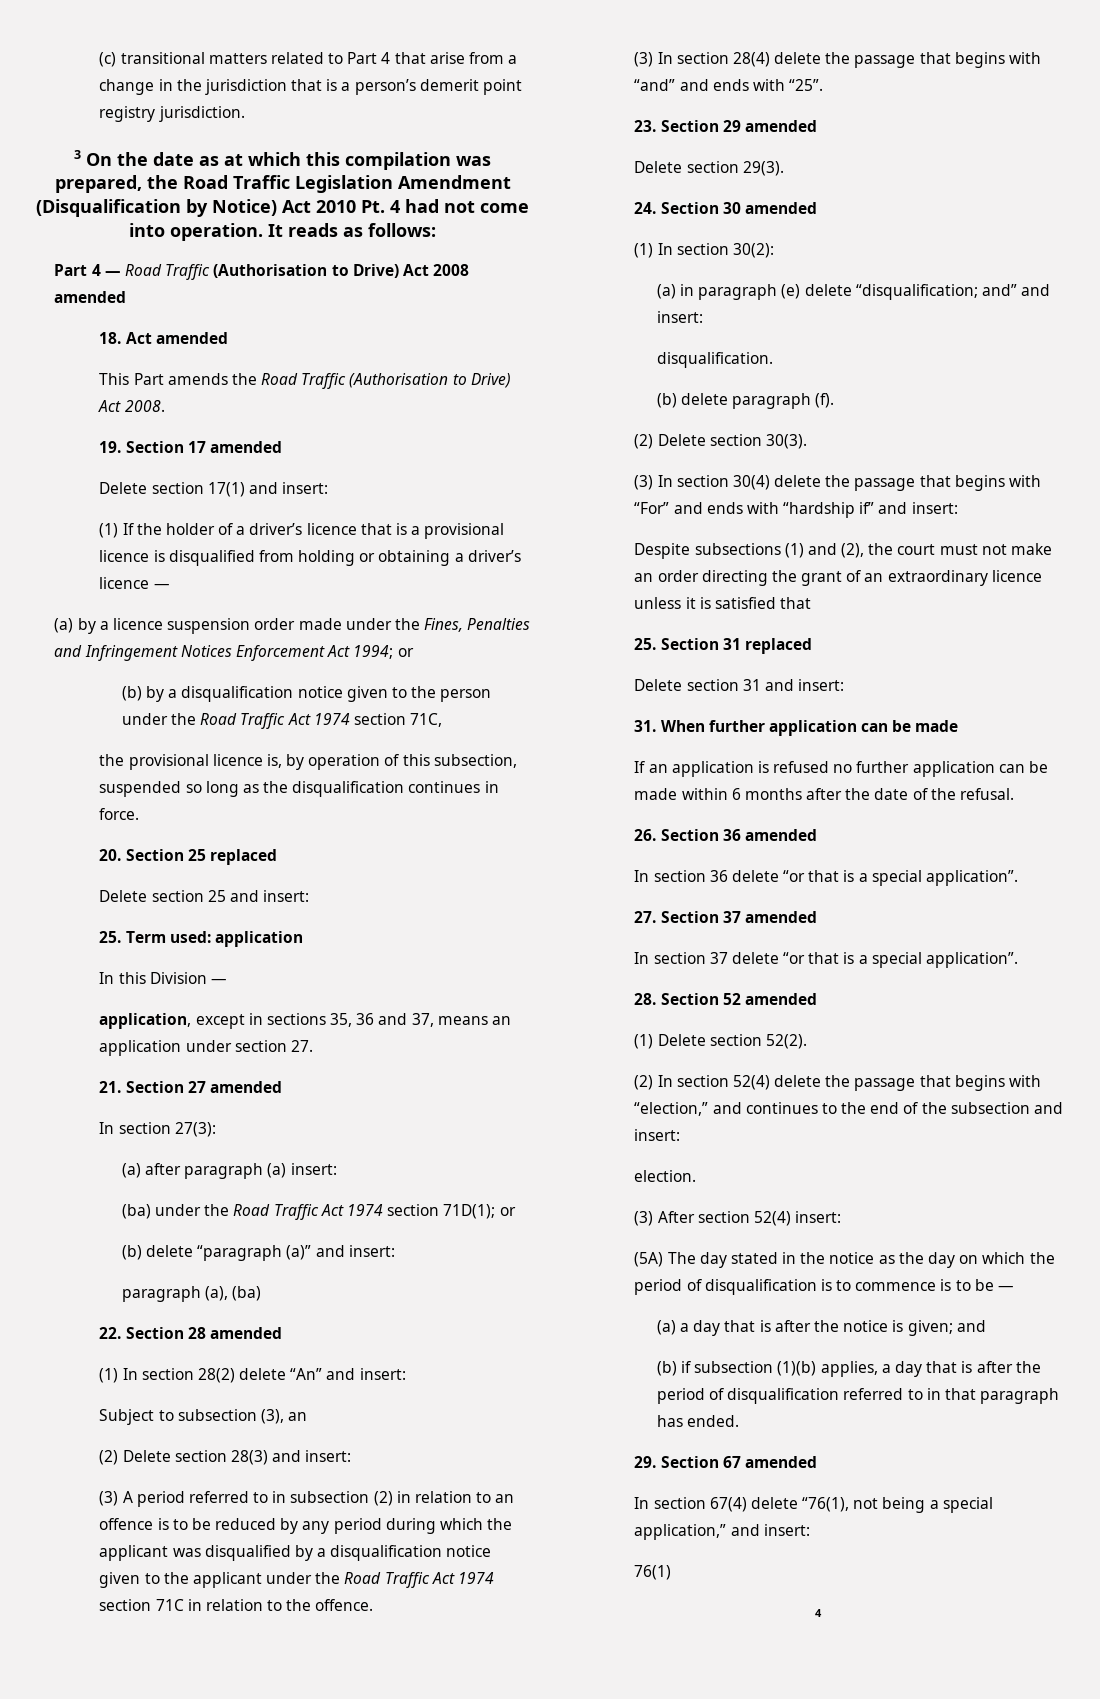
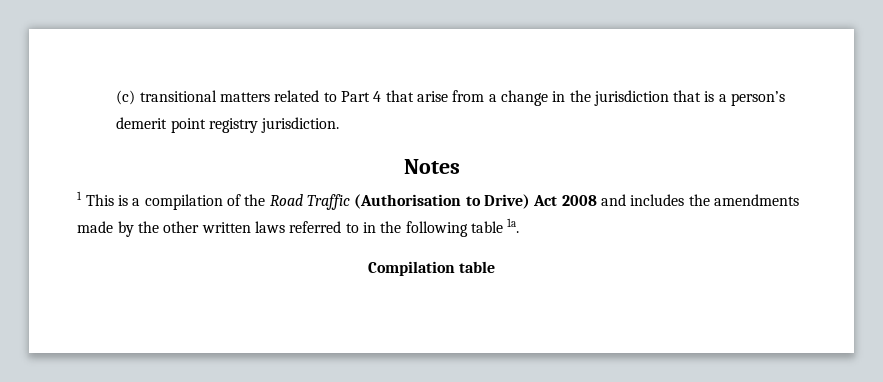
[74,150,491,170] [54,175,511,193] [36,199,529,217] [129,223,436,241] [54,264,121,276] 3 On the date as at which this compilation was prepared, the Road Traffic Legislation Amendment (Disqualification by Notice) Act 2010 Pt. 4 had not come into operation. It reads as follows: // Part 4 — -> [403,159,460,174] [77,191,266,210] Notes // 1 This is a compilation of the
[54,291,127,303] [99,332,228,344] [99,373,511,389] [98,400,165,412] [99,441,282,453] [99,482,329,497] [99,523,505,539] [99,550,521,566] [99,577,170,589] [54,618,531,634] [54,645,414,661] [121,686,492,702] [121,713,443,729] [99,754,517,770] [99,781,499,797] [99,808,140,820] [99,849,277,865] [99,890,310,902] [99,931,303,947] [99,972,227,984] [99,1013,512,1029] [99,1040,313,1056] [99,1081,282,1093] [99,1122,216,1137] [121,1163,337,1179] [121,1204,516,1220] [121,1245,395,1261] [121,1286,262,1302] [99,1327,282,1339] [99,1368,406,1383] [99,1409,308,1425] [99,1450,352,1465] [99,1491,515,1507] [99,1518,513,1534] [99,1545,492,1561] [99,1572,495,1588] [99,1599,374,1611] [634,52,1042,68] [634,79,824,91] [634,120,817,132] [634,161,784,176] [634,202,817,214] [634,243,774,258] [656,284,1051,300] [656,311,703,323] [656,352,773,368] [656,393,835,409] [634,434,807,449] [634,475,1042,491] [634,502,958,518] [634,543,1053,559] [634,570,1042,586] [634,597,812,609] [634,638,812,654] [634,679,845,691] [634,720,959,736] [634,761,1049,777] [634,788,1015,800] [634,829,817,841] [634,870,1019,886] [634,911,817,923] [634,952,1019,968] [634,993,817,1005] [634,1034,807,1049] [634,1075,1042,1091] [634,1102,1064,1116] [634,1129,681,1141] [634,1170,697,1182] [634,1211,842,1226] [634,1252,1055,1268] [634,1279,1015,1295] [656,1320,986,1336] [656,1361,1041,1377] [656,1388,1060,1404] [656,1415,740,1427] [634,1456,817,1468] [634,1497,993,1513] [634,1524,810,1540] [634,1565,672,1580] [814,1609,822,1617] amended // 18. Act amended // This Part amends the Road Traffic (Authorisation to Drive) Act 2008. // 19. Section 17 amended // Delete section 17(1) and insert: // (1) If the holder of a driver’s licence that is a provisional licence is disqualified from holding or obtaining a driver’s licence — // (a) by a licence suspension order made under the Fines, Penalties and Infringement Notices Enforcement Act 1994; or // (b) by a disqualification notice given to the person under the Road Traffic Act 1974 section 71C, // the provisional licence is, by operation of this subsection, suspended so long as the disqualification continues in force. // 20. Section 25 replaced // Delete section 25 and insert: // 25. Term used: application // In this Division — // application, except in sections 35, 36 and 37, means an application under section 27. // 21. Section 27 amended // In section 27(3): // (a) after paragraph (a) insert: // (ba) under the Road Traffic Act 1974 section 71D(1); or // (b) delete “paragraph (a)” and insert: // paragraph (a), (ba) // 22. Section 28 amended // (1) In section 28(2) delete “An” and insert: // Subject to subsection (3), an // (2) Delete section 28(3) and insert: // (3) A period referred to in subsection (2) in relation to an offence is to be reduced by any period during which the applicant was disqualified by a disqualification notice given to the applicant under the Road Traffic Act 1974 section 71C in relation to the offence. // (3) In section 28(4) delete the passage that begins with “and” and ends with “25”. // 23. Section 29 amended // Delete section 29(3). // 24. Section 30 amended // (1) In section 30(2): // (a) in paragraph (e) delete “disqualification; and” and insert: // disqualification. // (b) delete paragraph (f). // (2) Delete section 30(3). // (3) In section 30(4) delete the passage that begins with “For” and ends with “hardship if” and insert: // Despite subsections (1) and (2), the court must not make an order directing the grant of an extraordinary licence unless it is satisfied that // 25. Section 31 replaced // Delete section 31 and insert: // 31. When further application can be made // If an application is refused no further application can be made within 6 months after the date of the refusal. // 26. Section 36 amended // In section 36 delete “or that is a special application”. // 27. Section 37 amended // In section 37 delete “or that is a special application”. // 28. Section 52 amended // (1) Delete section 52(2). // (2) In section 52(4) delete the passage that begins with “election,” and continues to the end of the subsection and insert: // election. // (3) After section 52(4) insert: // (5A) The day stated in the notice as the day on which the period of disqualification is to commence is to be — // (a) a day that is after the notice is given; and // (b) if subsection (1)(b) applies, a day that is after the period of disqualification referred to in that paragraph has ended. // 29. Section 67 amended // In section 67(4) delete “76(1), not being a special application,” and insert: // 76(1) // 4 -> [600,194,799,206] [77,218,520,237] [367,261,496,276] and includes the amendments made by the other written laws referred to in the following table 1a. // Compilation table

